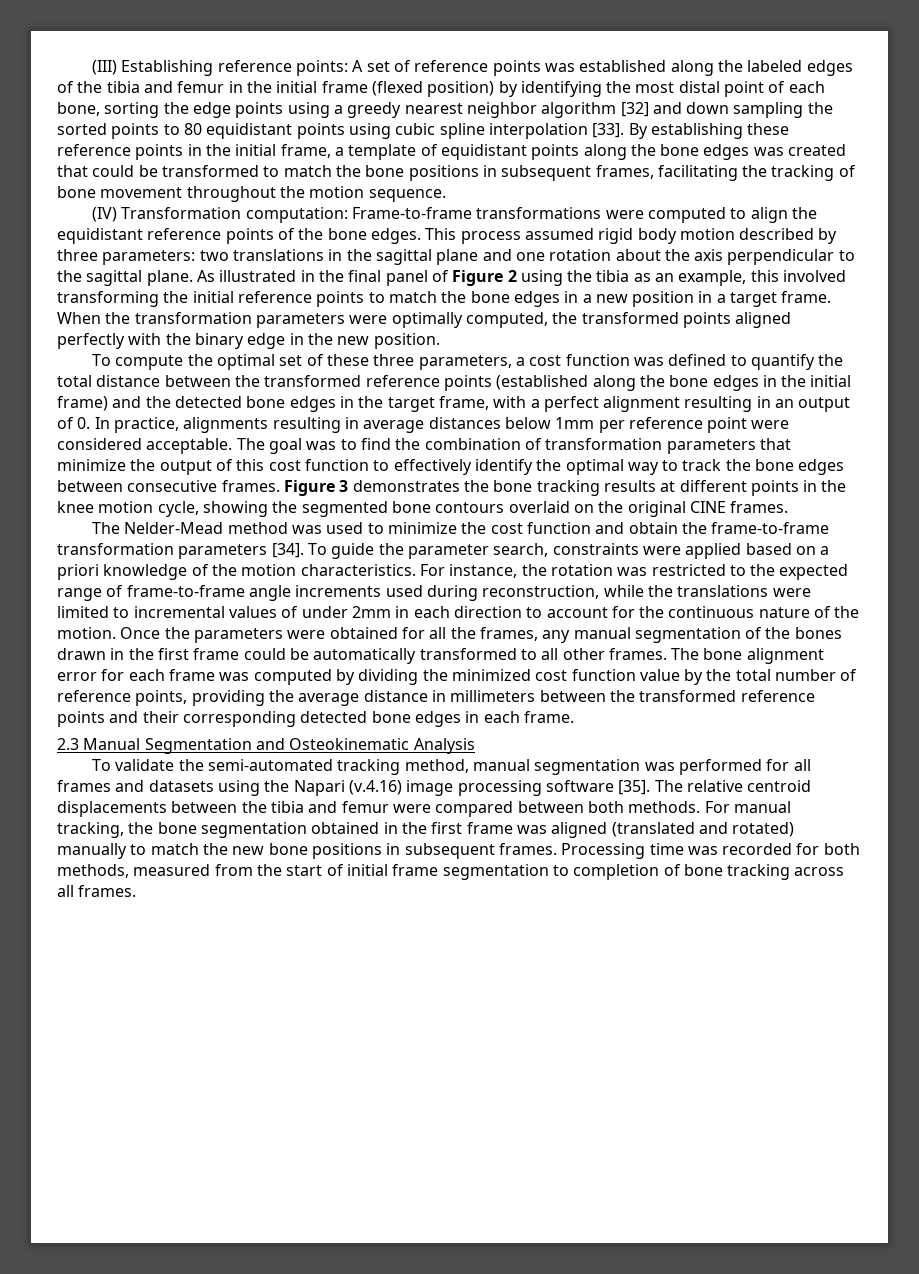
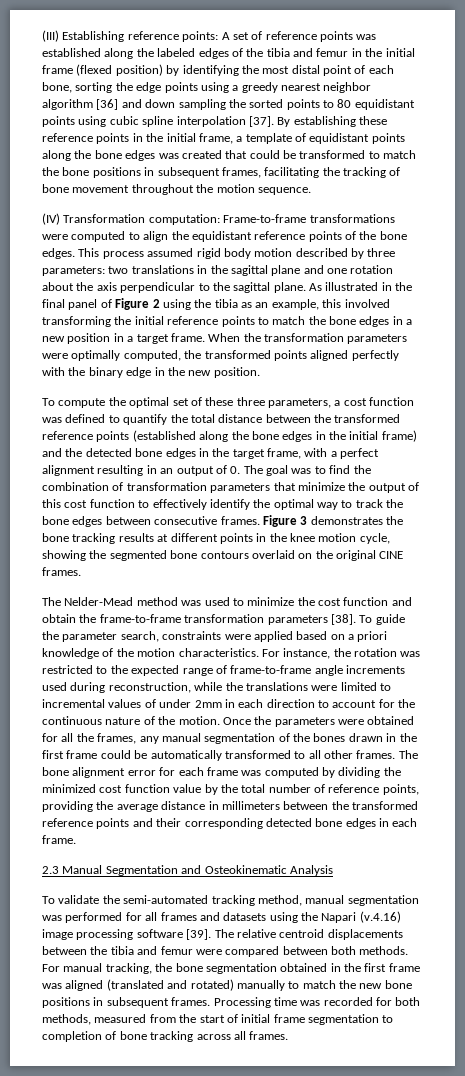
[620,102,649,117] [32] -> [96,99,119,110] [36]
[592,123,625,138] [33]. -> [248,116,274,127] [37].
[94,417,790,433] [57,438,233,454] In practice, alignments resulting in average distances below 1mm per reference point were considered acceptable. -> (241, 470) none
[271,543,304,558] [34]. -> [330,614,356,625] [38].
[618,780,651,795] [35]. -> [186,929,212,940] [39].

